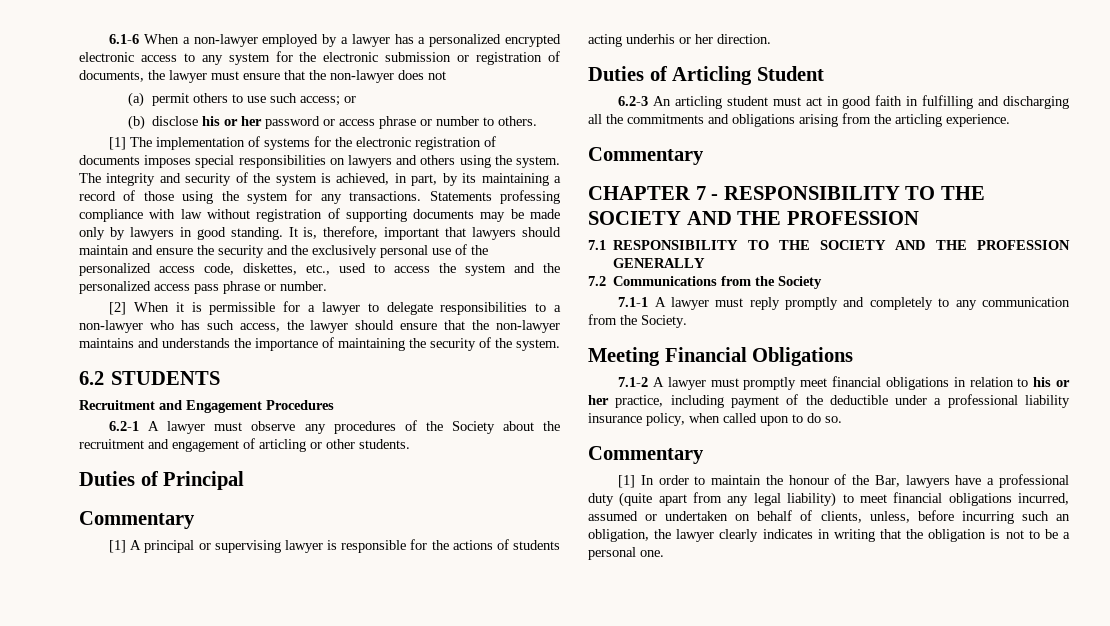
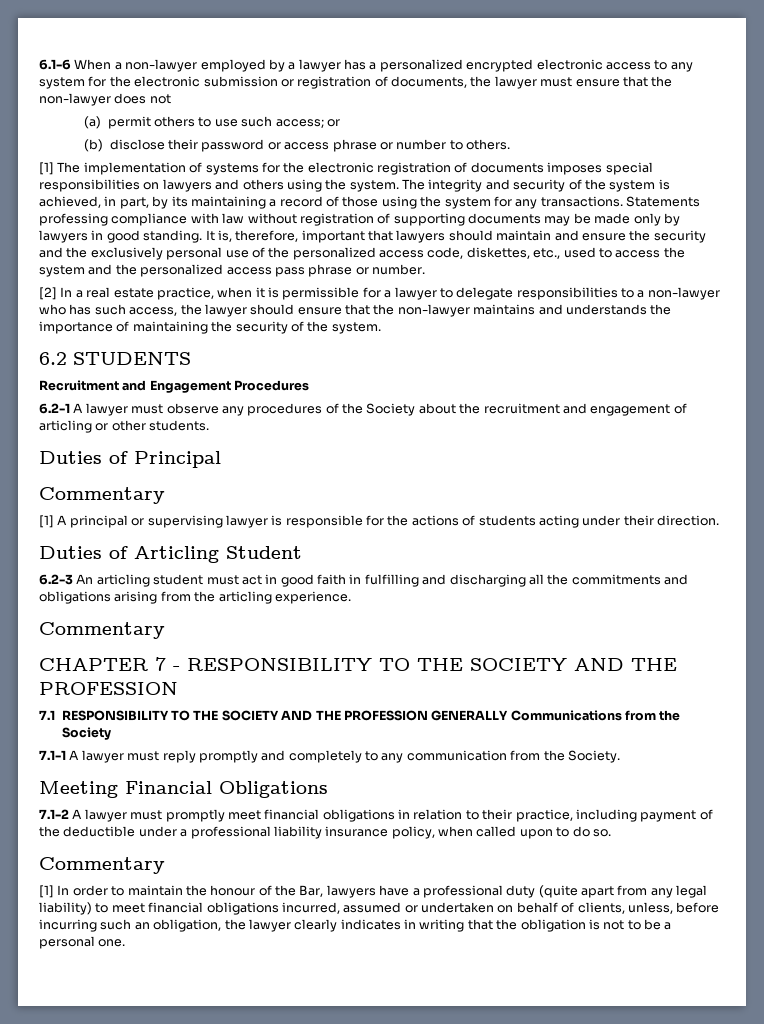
[202,116,263,126] his or her -> [168,139,199,150] their
[133,302,169,312] When -> [60,287,253,300] In a real estate practice, when
[626,34,713,44] underhis or her -> [582,515,654,526] under their
[588,276,606,286] // 7.2 -> (509, 715) none
[1033,377,1070,387] [588,395,609,405] his or her -> [482,809,513,820] their

